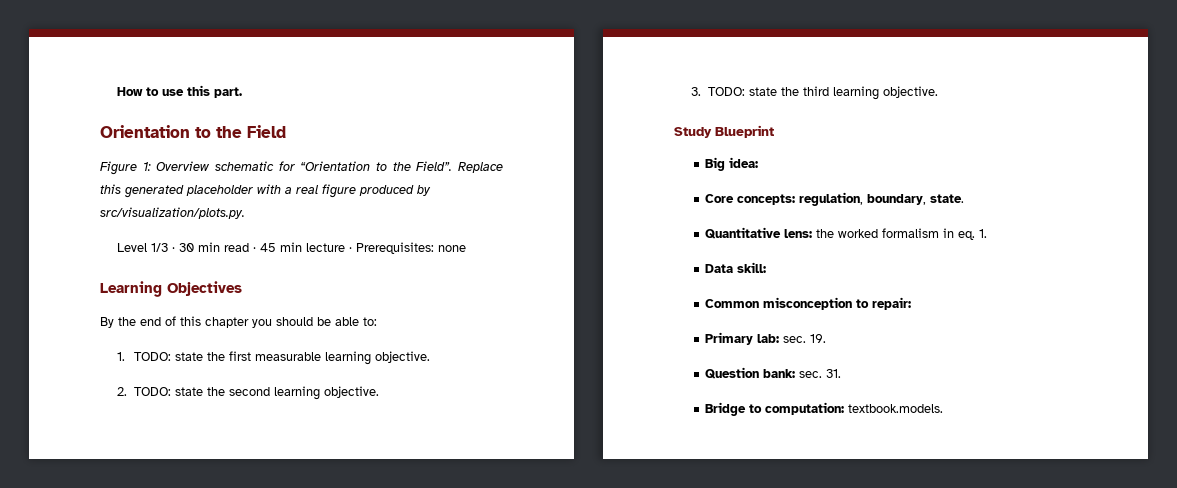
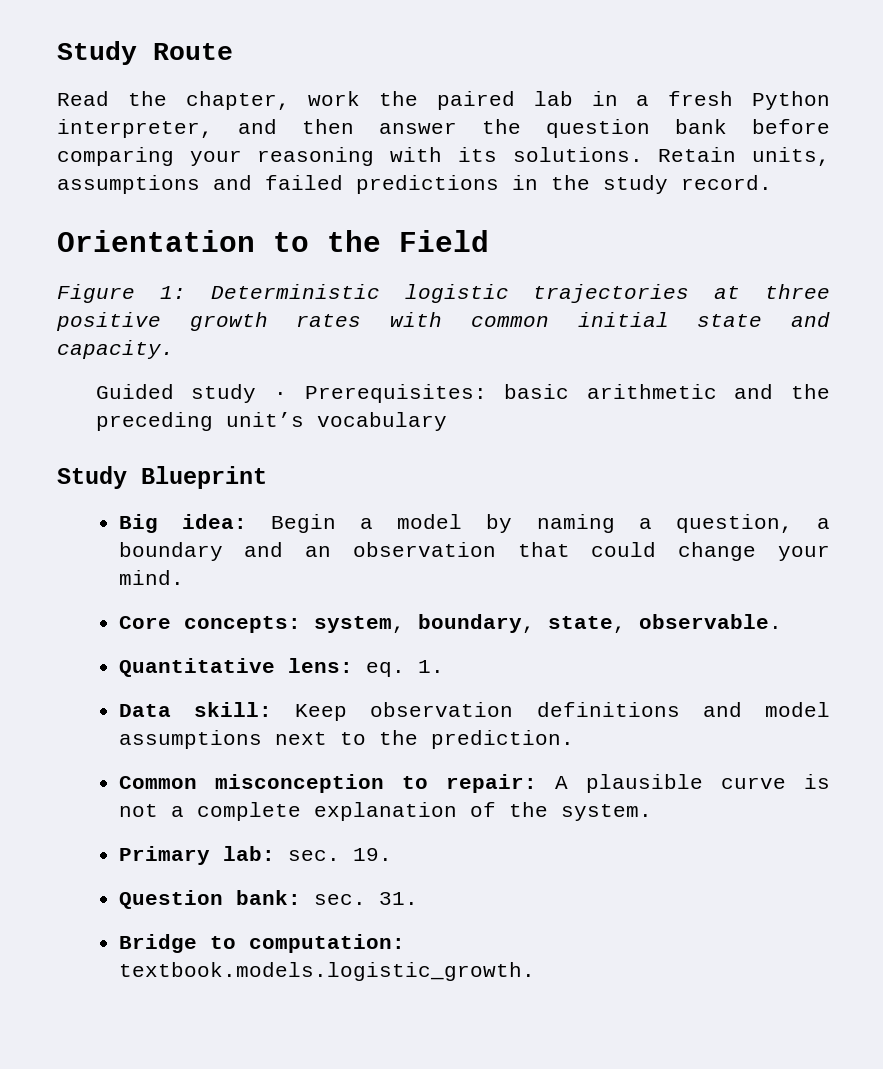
[117,85,243,98] How to use this part. -> [57,41,233,65] [57,91,830,110] [57,119,830,138] [57,147,830,166] [57,175,772,194] Study Route // Read the chapter, work the paired lab in a fresh Python interpreter, and then answer the question bank before comparing your reasoning with its solutions. Retain units, assumptions and failed predictions in the study record.
[156,161,504,173] [100,184,431,198] [100,207,245,219] [117,242,467,254] [100,281,242,297] [100,316,377,328] [117,351,431,365] [117,386,380,400] [691,86,939,100] [674,125,774,138] [705,157,759,171] [705,192,965,206] [705,227,988,240] [705,262,767,273] [705,297,912,310] Overview schematic for “Orientation to the Field”. Replace this generated placeholder with a real figure produced by src/visualization/plots.py. // Level 1/3 · 30 min read · 45 min lecture · Prerequisites: none // Learning Objectives // By the end of this chapter you should be able to: // 1. TODO: state the first measurable learning objective. // 2. TODO: state the second learning objective. // 3. TODO: state the third learning objective. // Study Blueprint // Big idea: // Core concepts: regulation, boundary, state. // Quantitative lens: the worked formalism in eq. 1. // Data skill: // Common misconception to repair: -> [210,284,830,303] [56,312,830,331] [57,340,174,359] [95,384,831,403] [95,412,447,431] [57,466,267,489] [118,514,831,533] [118,542,830,561] [118,570,184,585] [118,614,782,633] [118,658,444,677] [118,702,830,721] [118,730,574,749] [118,774,830,793] [118,802,652,821] Deterministic logistic trajectories at three positive growth rates with common initial state and capacity. // Guided study · Prerequisites: basic arithmetic and the preceding unit’s vocabulary // Study Blueprint // Big idea: Begin a model by naming a question, a boundary and an observation that could change your mind. // Core concepts: system, boundary, state, observable. // Quantitative lens: eq. 1. // Data skill: Keep observation definitions and model assumptions next to the prediction. // Common misconception to repair: A plausible curve is not a complete explanation of the system.
[848,404,944,413] textbook.models. -> [118,962,535,981] textbook.models.logistic_growth.

